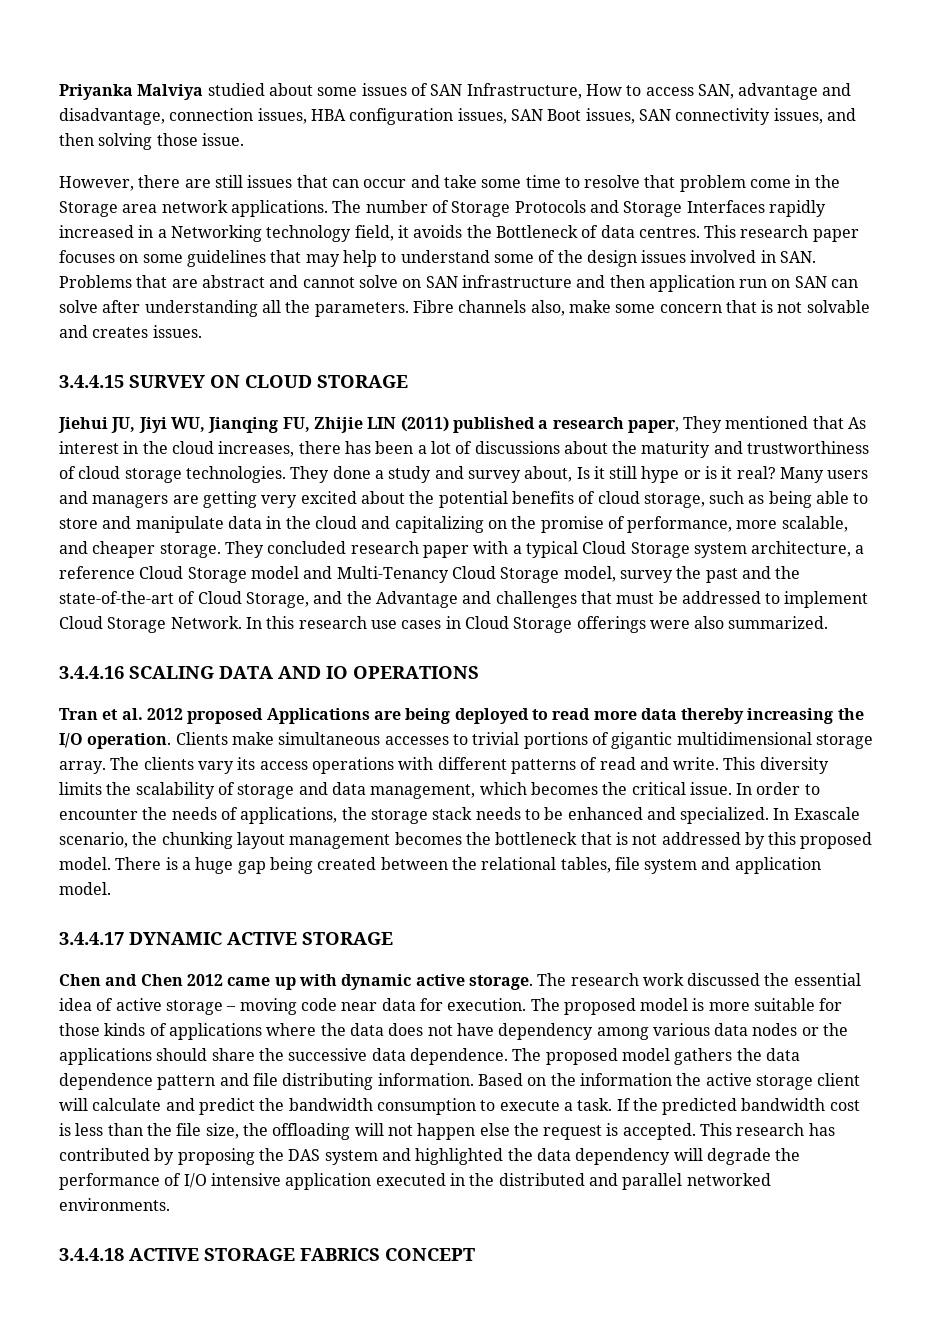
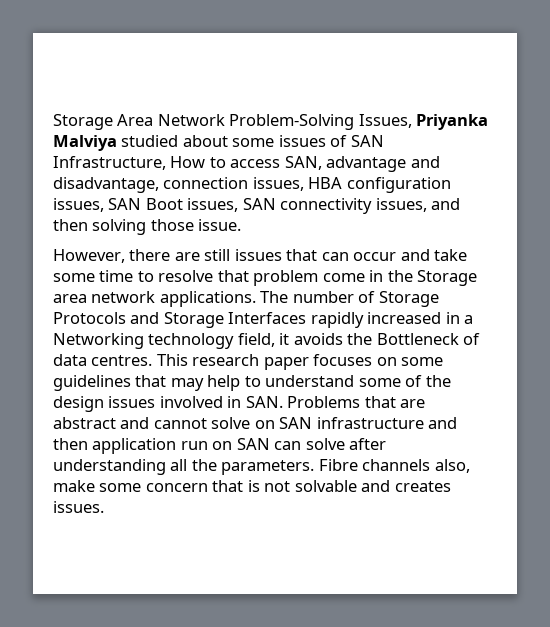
(59, 92) none -> [53,114,412,130] Storage Area Network Problem-Solving Issues,
[59,375,408,388] [58,416,867,433] [59,441,870,458] [59,466,869,483] [59,491,869,508] [59,516,848,533] [59,541,865,558] [59,566,801,583] [59,591,869,608] [59,616,829,633] [59,666,479,679] [59,708,864,724] [59,732,873,749] [59,757,829,774] [59,782,820,799] [59,807,860,824] [59,832,873,849] [59,857,821,874] [59,882,111,895] [59,932,393,945] [59,973,861,990] [59,998,843,1015] [59,1023,849,1040] [59,1048,800,1065] [59,1073,861,1090] [59,1098,860,1115] [59,1123,835,1140] [59,1148,801,1165] [59,1173,771,1190] [59,1198,170,1211] [59,1248,475,1261] // 3.4.4.15 SURVEY ON CLOUD STORAGE // Jiehui JU, Jiyi WU, Jianqing FU, Zhijie LIN (2011) published a research paper, They mentioned that As interest in the cloud increases, there has been a lot of discussions about the maturity and trustworthiness of cloud storage technologies. They done a study and survey about, Is it still hype or is it real? Many users and managers are getting very excited about the potential benefits of cloud storage, such as being able to store and manipulate data in the cloud and capitalizing on the promise of performance, more scalable, and cheaper storage. They concluded research paper with a typical Cloud Storage system architecture, a reference Cloud Storage model and Multi-Tenancy Cloud Storage model, survey the past and the state-of-the-art of Cloud Storage, and the Advantage and challenges that must be addressed to implement Cloud Storage Network. In this research use cases in Cloud Storage offerings were also summarized. // 3.4.4.16 SCALING DATA AND IO OPERATIONS // Tran et al. 2012 proposed Applications are being deployed to read more data thereby increasing the I/O operation. Clients make simultaneous accesses to trivial portions of gigantic multidimensional storage array. The clients vary its access operations with different patterns of read and write. This diversity limits the scalability of storage and data management, which becomes the critical issue. In order to encounter the needs of applications, the storage stack needs to be enhanced and specialized. In Exascale scenario, the chunking layout management becomes the bottleneck that is not addressed by this proposed model. There is a huge gap being created between the relational tables, file system and application model. // 3.4.4.17 DYNAMIC ACTIVE STORAGE // Chen and Chen 2012 came up with dynamic active storage. The research work discussed the essential idea of active storage – moving code near data for execution. The proposed model is more suitable for those kinds of applications where the data does not have dependency among various data nodes or the applications should share the successive data dependence. The proposed model gathers the data dependence pattern and file distributing information. Based on the information the active storage client will calculate and predict the bandwidth consumption to execute a task. If the predicted bandwidth cost is less than the file size, the offloading will not happen else the request is accepted. This research has contributed by proposing the DAS system and highlighted the data dependency will degrade the performance of I/O intensive application executed in the distributed and parallel networked environments. // 3.4.4.18 ACTIVE STORAGE FABRICS CONCEPT -> (104, 507) none

